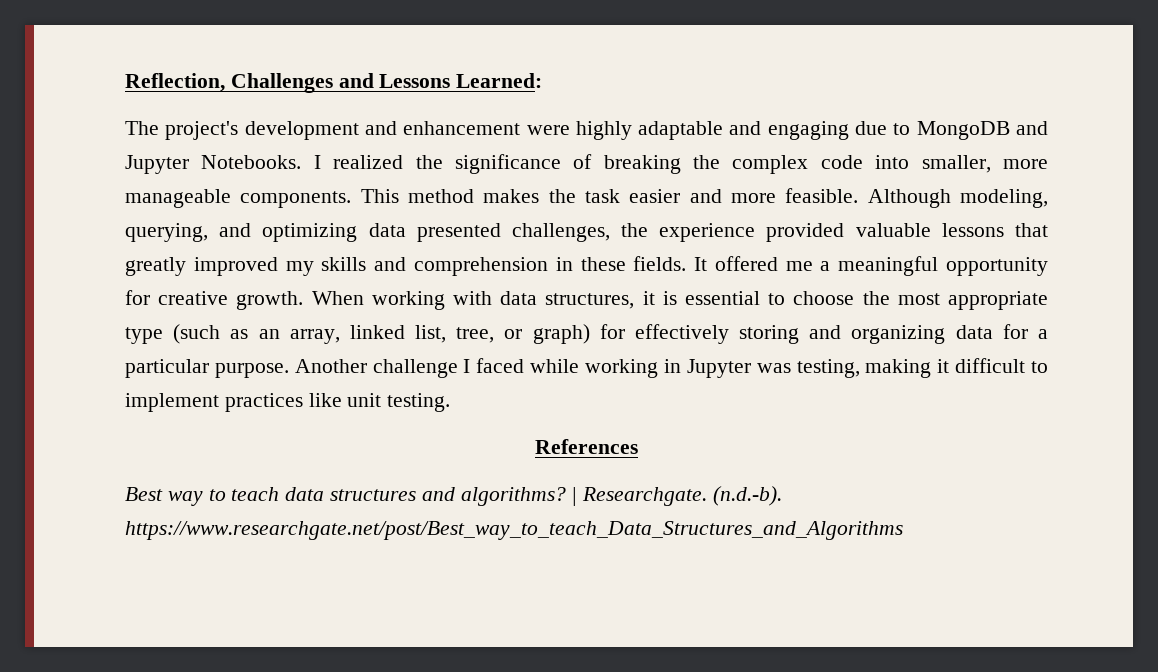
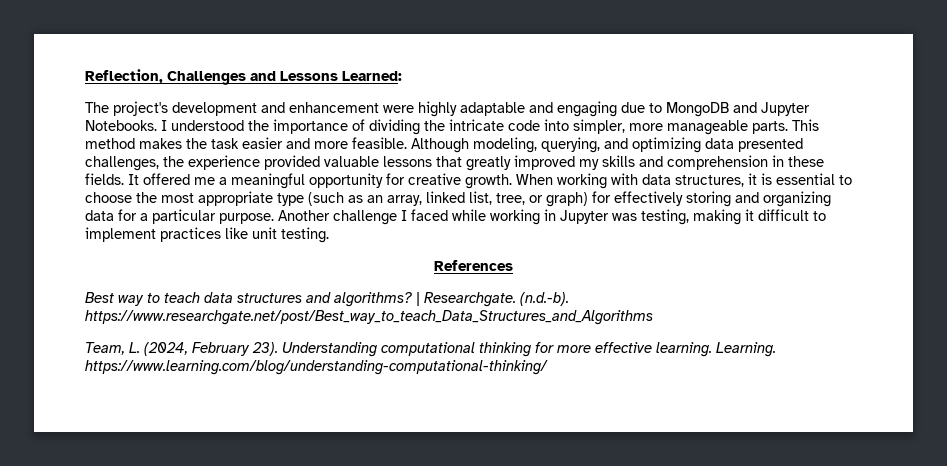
[333,154,809,174] realized the significance of breaking the complex -> [171,119,504,135] understood the importance of dividing the intricate
[921,155,991,173] smaller, -> [573,119,625,134] simpler,
[240,191,352,208] components. -> [752,121,788,134] parts.
(903, 530) none -> [85,342,776,357] [85,360,548,375] // Team, L. (2024, February 23). Understanding computational thinking for more effective learning. Learning. https://www.learning.com/blog/understanding-computational-thinking/

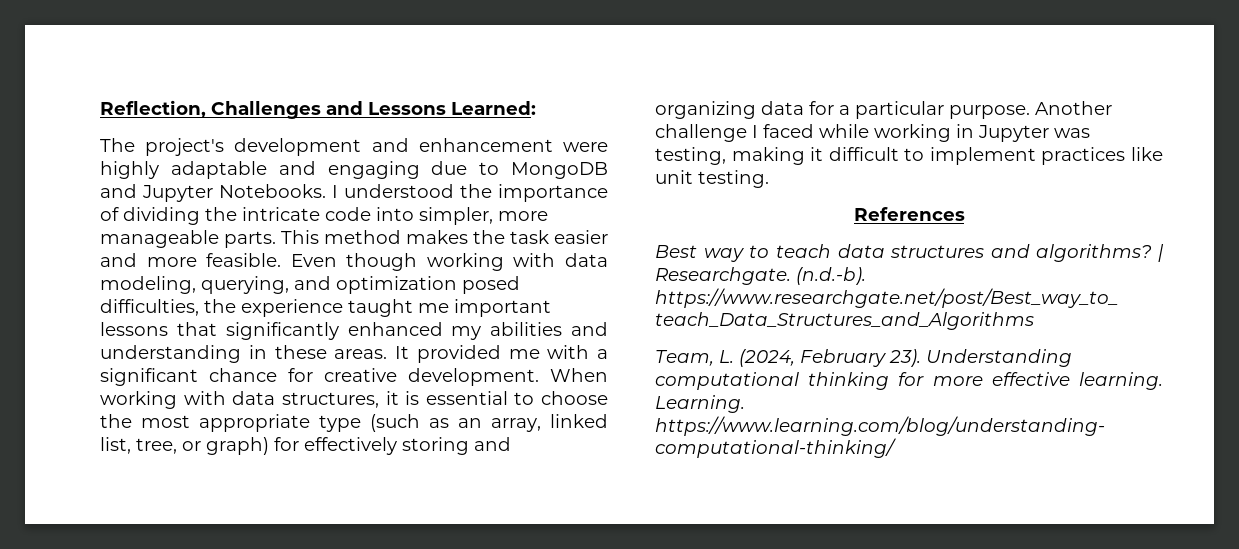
[411,137,803,153] [85,155,824,171] [85,173,383,189] Although modeling, querying, and optimizing data presented challenges, the experience provided valuable lessons that greatly improved my skills and comprehension in these fields. It offered me a meaningful opportunity -> [290,253,608,271] [100,276,520,294] [100,299,551,317] [100,322,608,340] [100,345,608,363] [100,368,277,386] Even though working with data modeling, querying, and optimization posed difficulties, the experience taught me important lessons that significantly enhanced my abilities and understanding in these areas. It provided me with a significant chance
[465,174,512,189] growth. -> [408,368,539,386] development.

